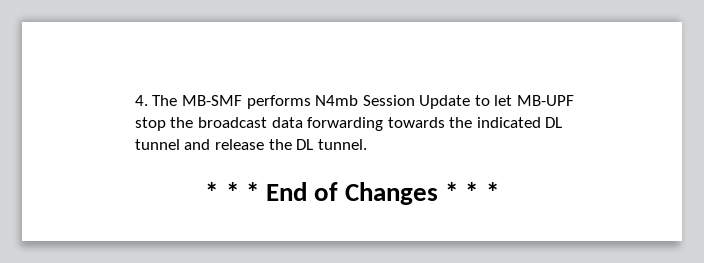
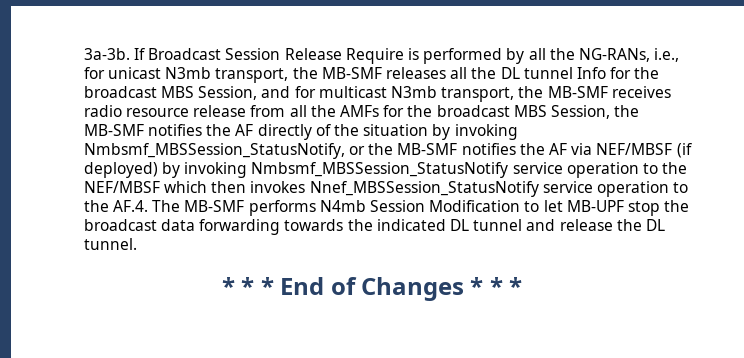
[134,95,148,106] 4. -> [83,48,680,64] [83,67,660,83] [83,86,671,102] [83,105,640,119] [83,124,518,140] [83,143,692,159] [83,162,688,178] [83,181,689,197] [83,200,149,212] 3a-3b. If Broadcast Session Release Require is performed by all the NG-RANs, i.e., for unicast N3mb transport, the MB-SMF releases all the DL tunnel Info for the broadcast MBS Session, and for multicast N3mb transport, the MB-SMF receives radio resource release from all the AMFs for the broadcast MBS Session, the MB-SMF notifies the AF directly of the situation by invoking Nmbsmf_MBSSession_StatusNotify, or the MB-SMF notifies the AF via NEF/MBSF (if deployed) by invoking Nmbsmf_MBSSession_StatusNotify service operation to the NEF/MBSF which then invokes Nnef_MBSSession_StatusNotify service operation to the AF.4.
[419,95,471,109] Update -> [429,200,521,212] Modification

